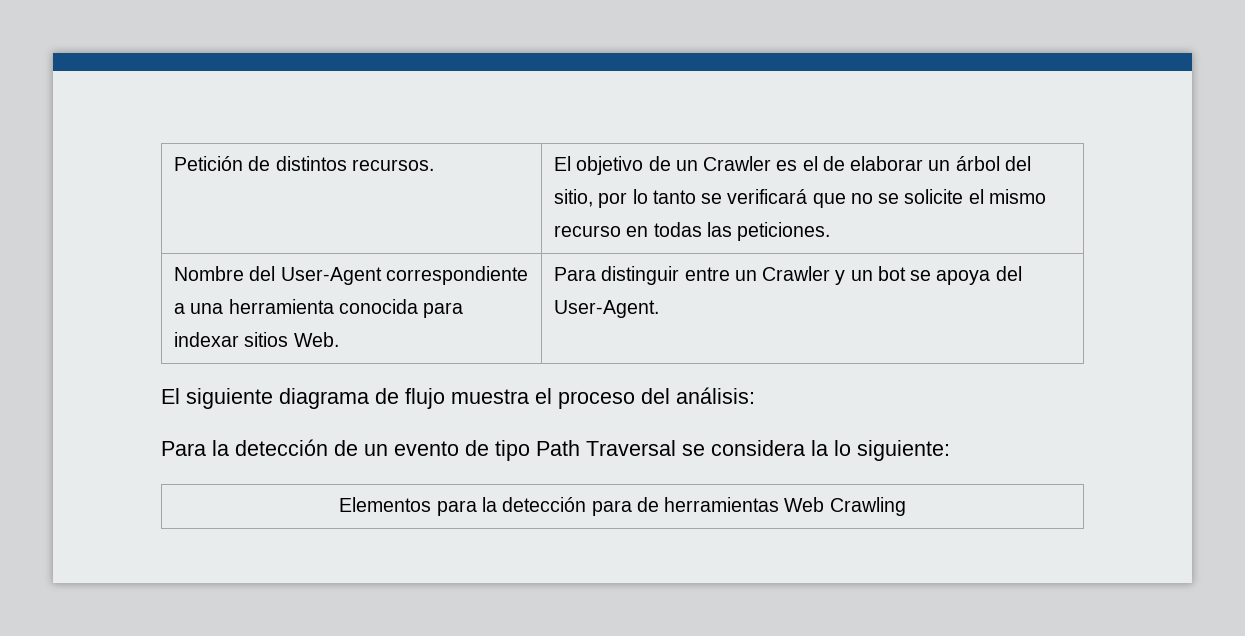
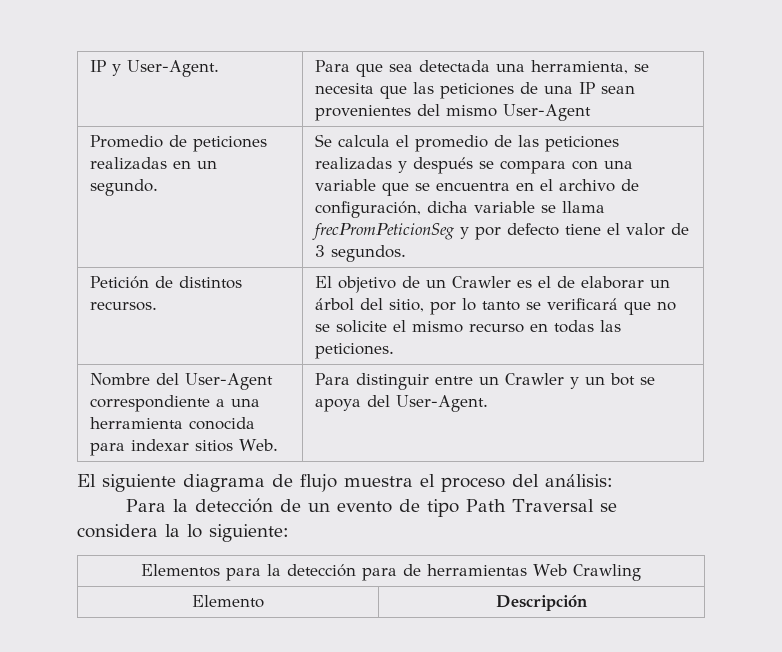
(174, 163) none -> [89,60,219,77] [314,60,649,77] [314,82,635,99] [314,104,591,121] [89,135,267,152] [89,157,217,170] [89,179,158,196] [314,134,619,152] [314,157,633,174] [314,179,639,196] [314,201,605,218] [311,223,689,240] [314,245,406,262] IP y User-Agent. | Para que sea detectada una herramienta, se necesita que las peticiones de una IP sean provenientes del mismo User-Agent // Promedio de peticiones realizadas en un segundo. | Se calcula el promedio de las peticiones realizadas y después se compara con una variable que se encuentra en el archivo de configuración, dicha variable se llama frecPromPeticionSeg y por defecto tiene el valor de 3 segundos. //
(906, 506) none -> [192,595,264,608] [495,595,588,611] // Elemento | Descripción

